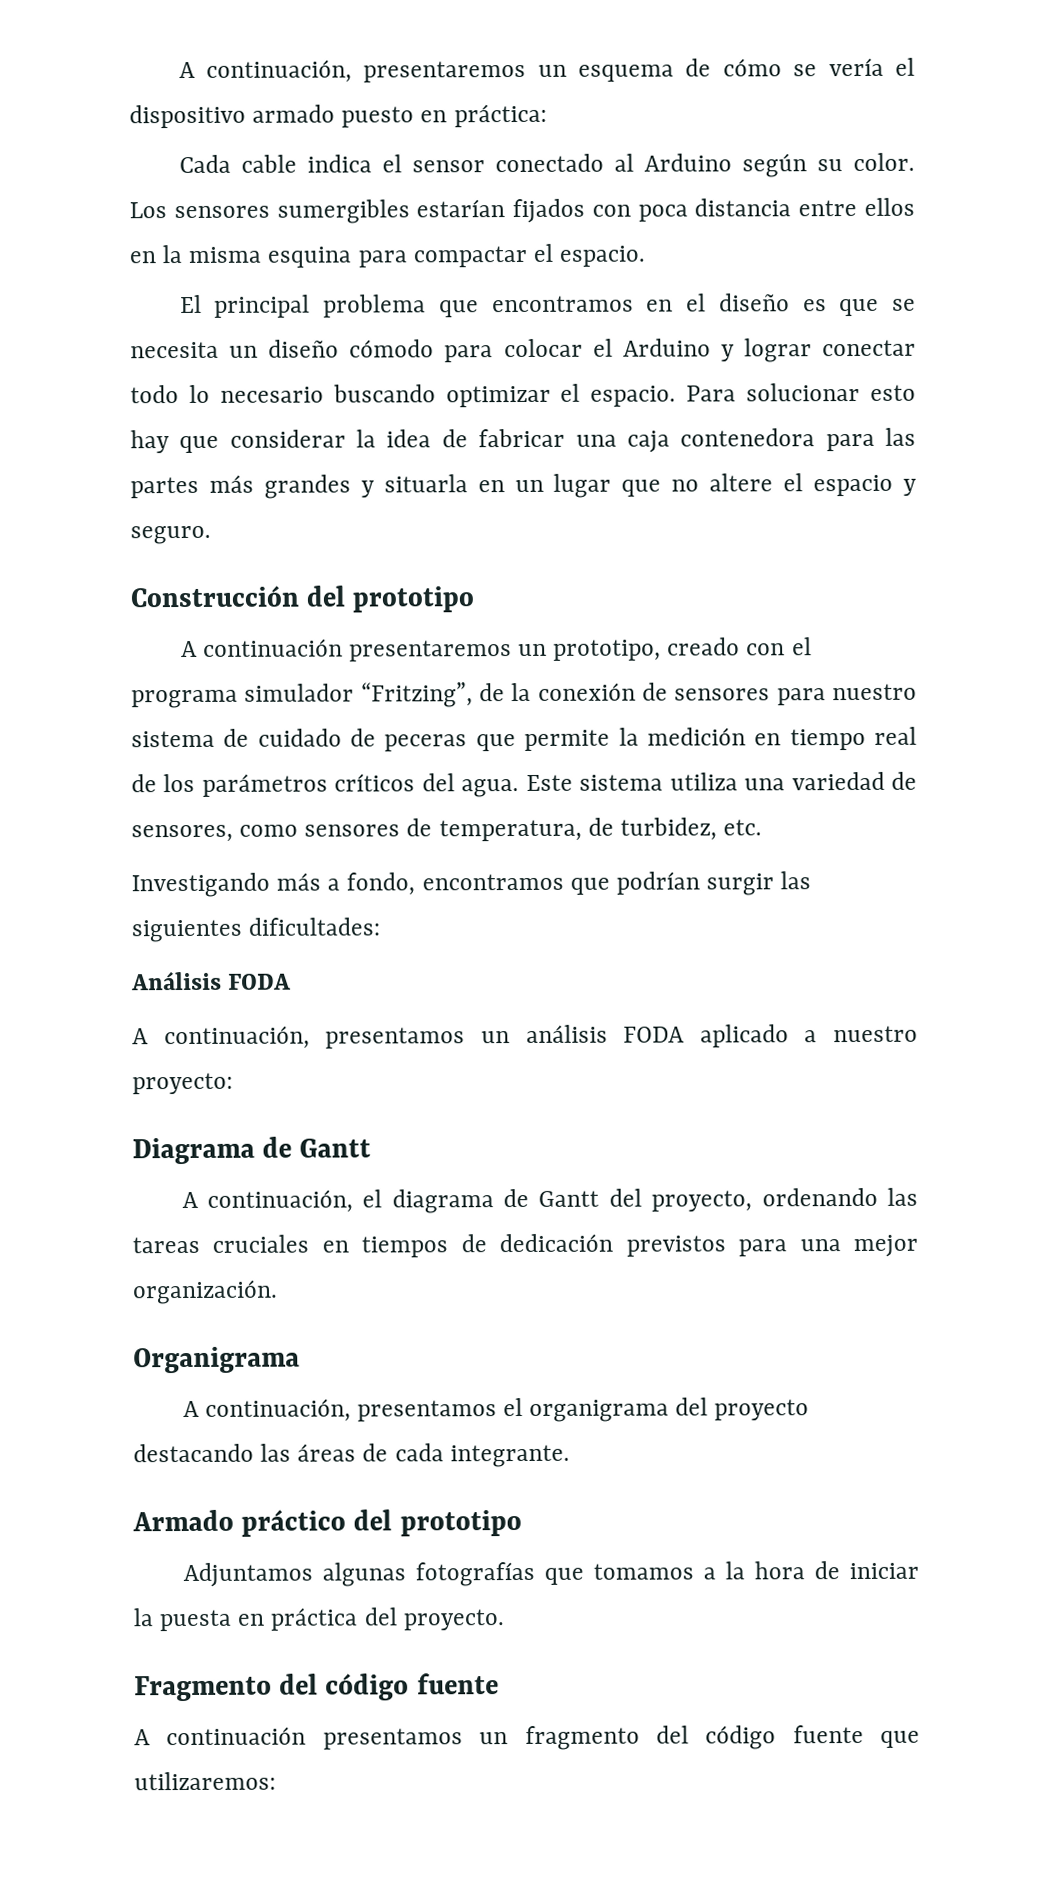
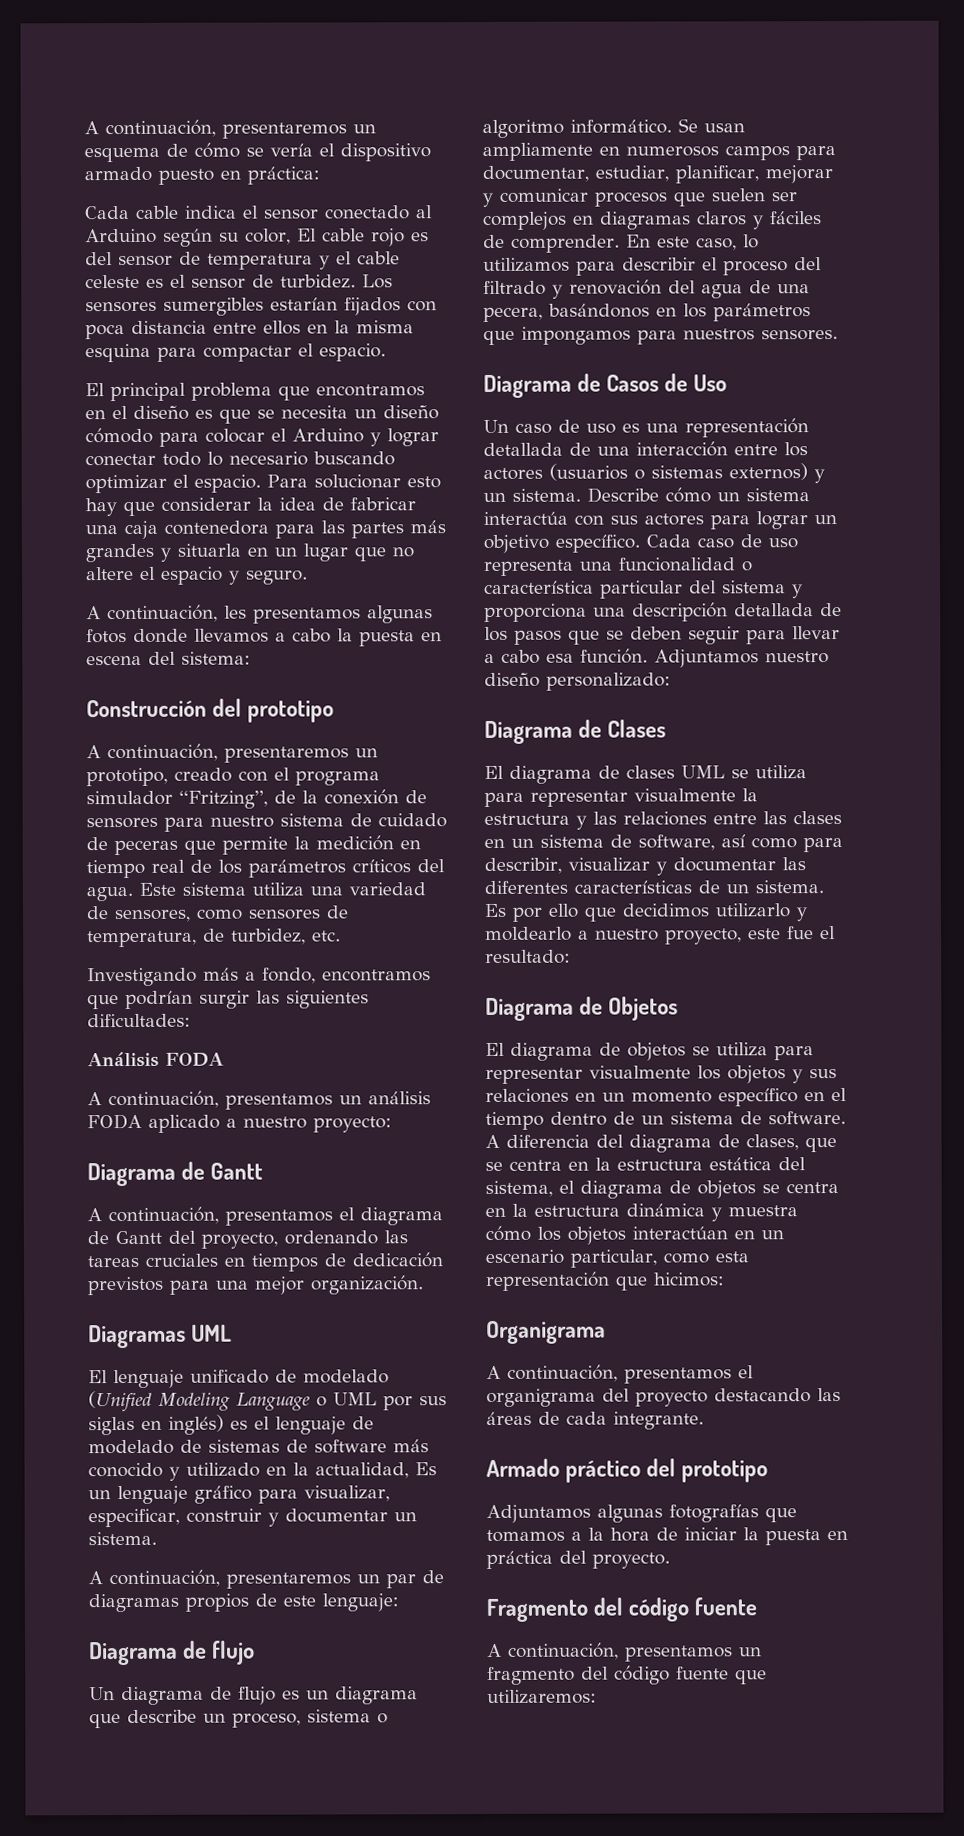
[853,152,915,172] color. -> [245,228,429,247] [85,251,400,270] [85,274,356,289] color, El cable rojo es del sensor de temperatura y el cable celeste es el sensor de turbidez.
(211, 535) none -> [86,604,433,624] [86,628,442,647] [86,651,251,666] // A continuación, les presentamos algunas fotos donde llevamos a cabo la puesta en escena del sistema:
[202,638,343,657] continuación -> [107,743,218,762] continuación,
(353, 1201) none -> [225,1209,333,1226] presentamos
(278, 1292) none -> [88,1324,233,1349] [88,1369,389,1389] [88,1390,447,1413] [88,1414,374,1436] [88,1439,429,1455] [88,1462,437,1481] [88,1485,390,1505] [88,1508,417,1528] [88,1531,157,1546] [88,1569,444,1589] [88,1593,399,1613] [89,1640,256,1666] [89,1686,418,1706] [89,1709,388,1729] [482,118,745,138] [482,142,836,161] [482,165,833,184] [482,188,797,207] [483,211,822,230] [483,234,759,253] [483,257,822,276] [483,279,810,299] [483,303,811,322] [483,326,838,345] [483,373,728,398] [483,418,809,438] [483,441,808,457] [483,463,825,484] [483,487,810,503] [483,511,837,530] [483,534,798,553] [484,557,753,576] [484,580,803,599] [484,602,842,622] [484,626,840,645] [484,648,829,668] [484,672,671,691] [484,719,667,744] [484,765,807,784] [484,788,758,807] [484,810,842,830] [484,834,843,853] [484,857,806,876] [484,880,824,894] [484,903,808,922] [485,926,836,945] [485,949,571,964] [485,996,679,1021] [485,1042,814,1061] [485,1065,837,1084] [485,1087,847,1107] [485,1110,846,1130] [485,1134,837,1153] [485,1157,806,1171] [485,1180,839,1199] [485,1203,798,1222] [485,1225,784,1245] [485,1249,749,1268] [485,1271,725,1291] // Diagramas UML // El lenguaje unificado de modelado (Unified Modeling Language o UML por sus siglas en inglés) es el lenguaje de modelado de sistemas de software más conocido y utilizado en la actualidad, Es un lenguaje gráfico para visualizar, especificar, construir y documentar un sistema. // A continuación, presentaremos un par de diagramas propios de este lenguaje: // Diagrama de flujo // Un diagrama de flujo es un diagrama que describe un proceso, sistema o algoritmo informático. Se usan ampliamente en numerosos campos para documentar, estudiar, planificar, mejorar y comunicar procesos que suelen ser complejos en diagramas claros y fáciles de comprender. En este caso, lo utilizamos para describir el proceso del filtrado y renovación del agua de una pecera, basándonos en los parámetros que impongamos para nuestros sensores. // Diagrama de Casos de Uso // Un caso de uso es una representación detallada de una interacción entre los actores (usuarios o sistemas externos) y un sistema. Describe cómo un sistema interactúa con sus actores para lograr un objetivo específico. Cada caso de uso representa una funcionalidad o característica particular del sistema y proporciona una descripción detallada de los pasos que se deben seguir para llevar a cabo esa función. Adjuntamos nuestro diseño personalizado: // Diagrama de Clases // El diagrama de clases UML se utiliza para representar visualmente la estructura y las relaciones entre las clases en un sistema de software, así como para describir, visualizar y documentar las diferentes características de un sistema. Es por ello que decidimos utilizarlo y moldearlo a nuestro proyecto, este fue el resultado: // Diagrama de Objetos // El diagrama de objetos se utiliza para representar visualmente los objetos y sus relaciones en un momento específico en el tiempo dentro de un sistema de software. A diferencia del diagrama de clases, que se centra en la estructura estática del sistema, el diagrama de objetos se centra en la estructura dinámica y muestra cómo los objetos interactúan en un escenario particular, como esta representación que hicimos:
[166,1726,307,1746] continuación -> [508,1642,619,1660] continuación,

